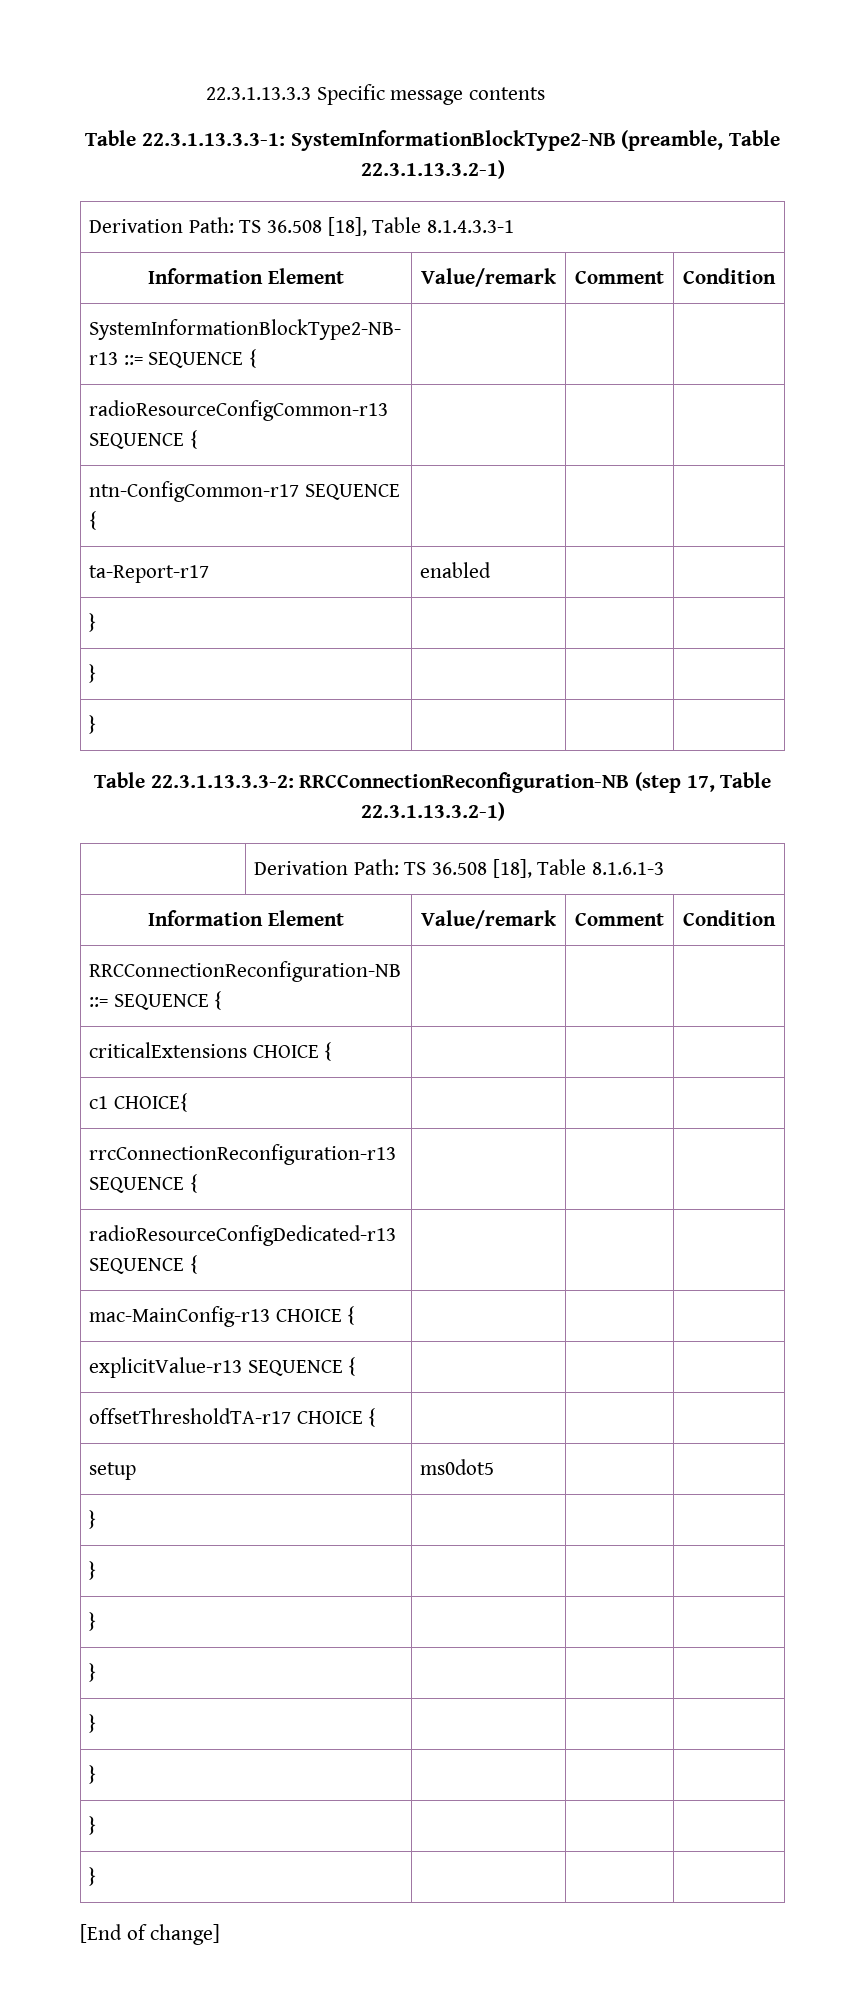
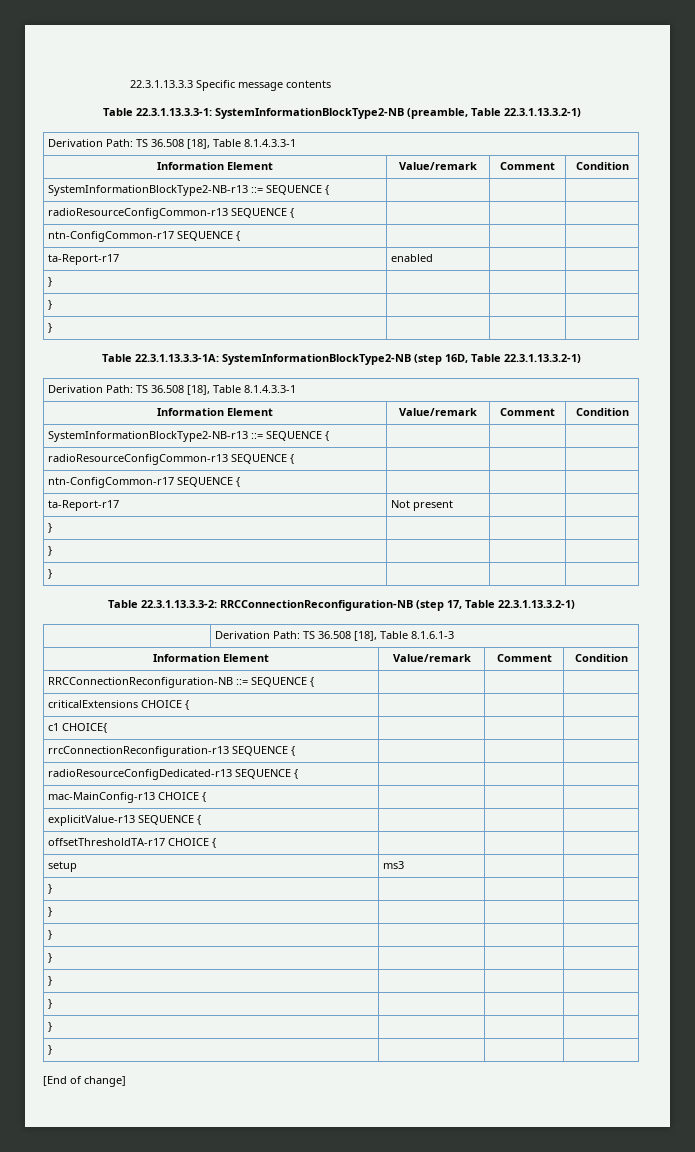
(96, 724) none -> [102,354,581,365] [47,385,296,395] [157,408,273,416] [399,408,477,416] [500,408,555,416] [575,408,629,416] [47,431,329,442] [47,454,294,465] [47,477,240,488] [47,500,119,511] [390,500,453,511] [47,523,52,533] [47,546,52,556] [47,569,52,579] // Table 22.3.1.13.3.3-1A: SystemInformationBlockType2-NB (step 16D, Table 22.3.1.13.3.2-1) // Derivation Path: TS 36.508 [18], Table 8.1.4.3.3-1 // Information Element | Value/remark | Comment | Condition // SystemInformationBlockType2-NB-r13 ::= SEQUENCE { | | | // radioResourceConfigCommon-r13 SEQUENCE { | | | // ntn-ConfigCommon-r17 SEQUENCE { | | | // ta-Report-r17 | Not present | | // } | | | // } | | | // } | | |
[419,1459,494,1475] ms0dot5 -> [382,861,404,869] ms3

